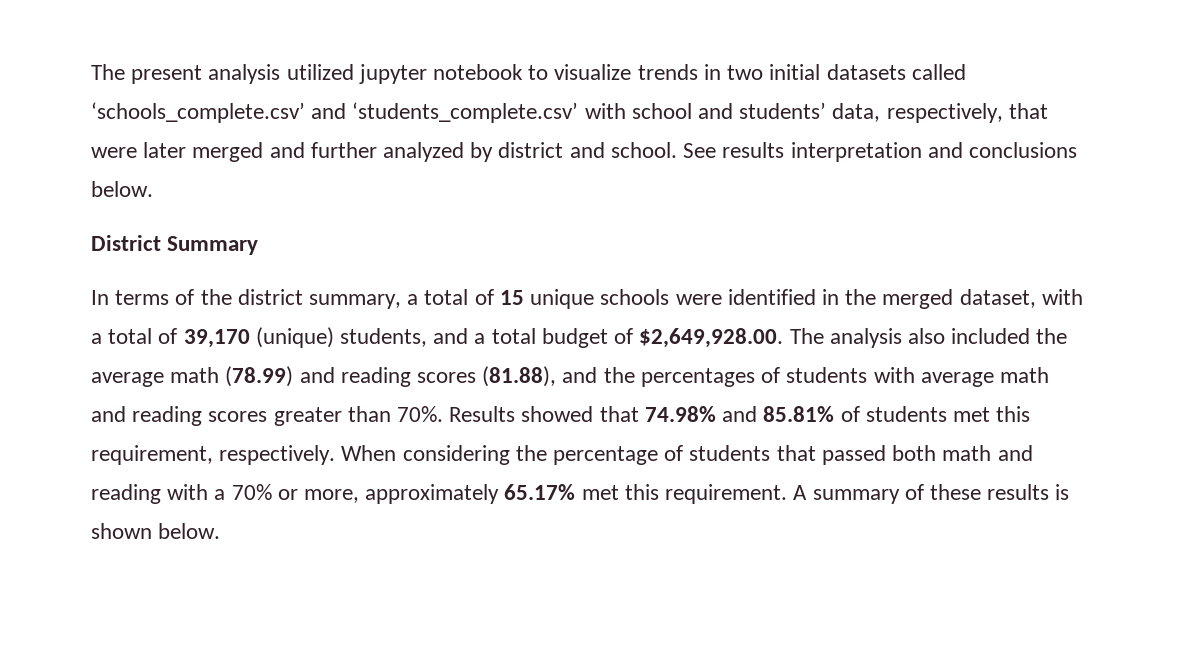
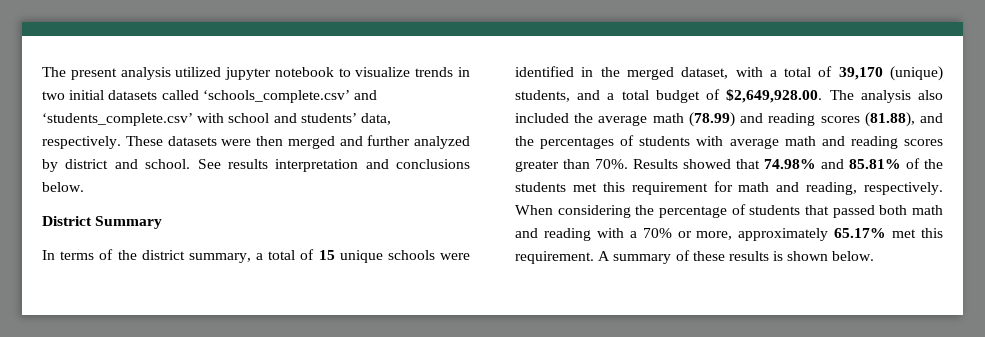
[886,103,1048,123] [91,142,187,158] respectively, that were later -> [42,136,283,149] respectively. These datasets were then
(860, 414) none -> [924,159,943,169] the
[91,445,213,465] requirement, -> [631,181,858,195] requirement for math and reading,

